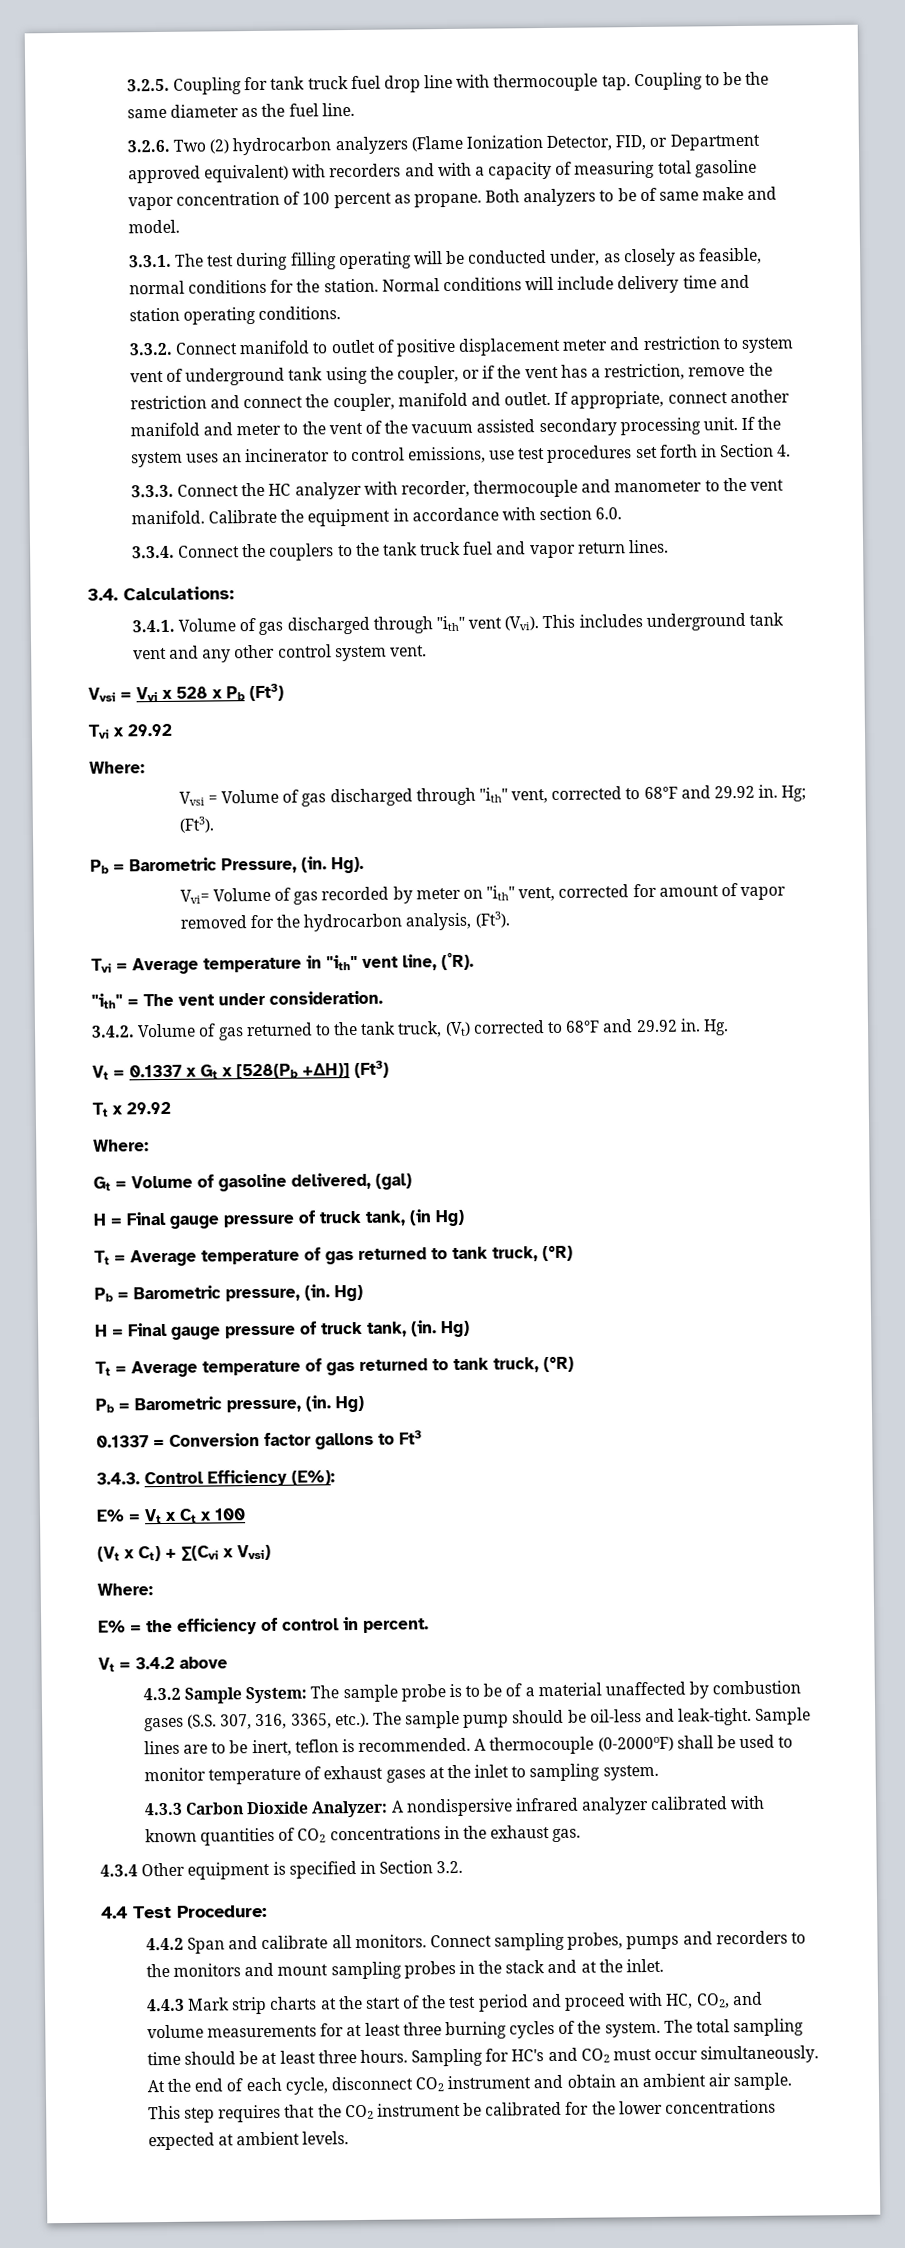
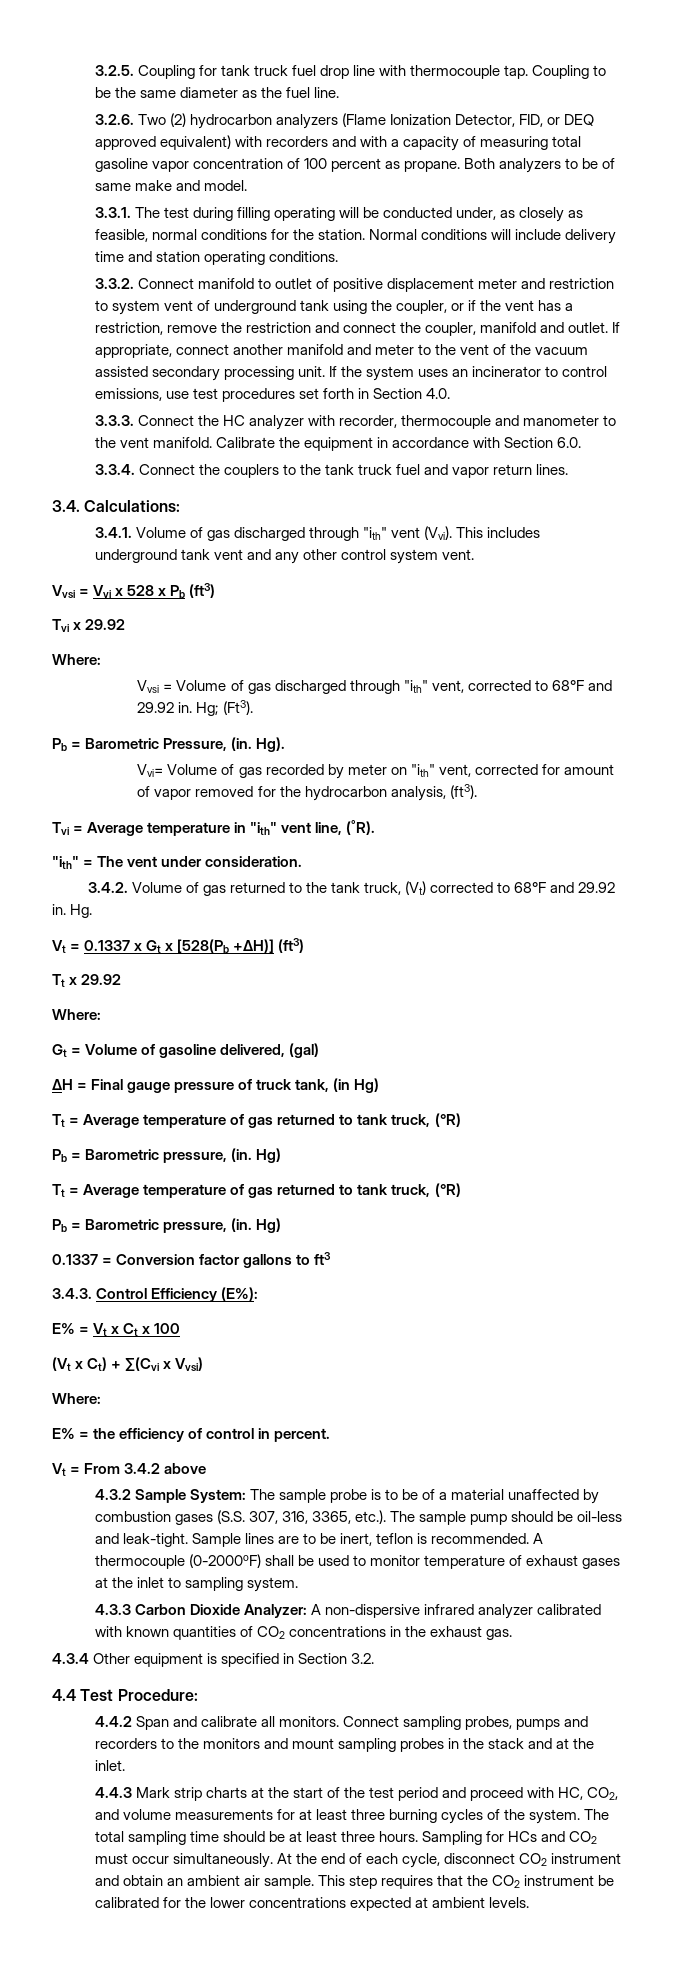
[669,133,760,151] Department -> [564,114,595,126] DEQ
[777,444,792,457] 4. -> [426,388,451,399] 4.0.
[539,506,593,521] section -> [504,437,554,448] Section
[249,683,284,702] (Ft3) -> [189,583,216,598] (ft3)
[474,911,510,928] (Ft3). -> [449,784,477,799] (ft3).
[354,1060,389,1079] (Ft3) -> [278,938,305,953] (ft3)
[93,1213,107,1226] H -> [52,1079,73,1090] ∆H
[95,1320,470,1340] // H = Final gauge pressure of truck tank, (in. Hg) -> (282, 1155) none
[399,1430,422,1445] Ft3 -> [314,1252,332,1265] ft3
(131, 1665) none -> [84,1463,121,1474] From
[405,1798,513,1817] nondispersive -> [324,1604,420,1618] non-dispersive
[511,2049,545,2062] HC's -> [508,1831,538,1842] HCs

